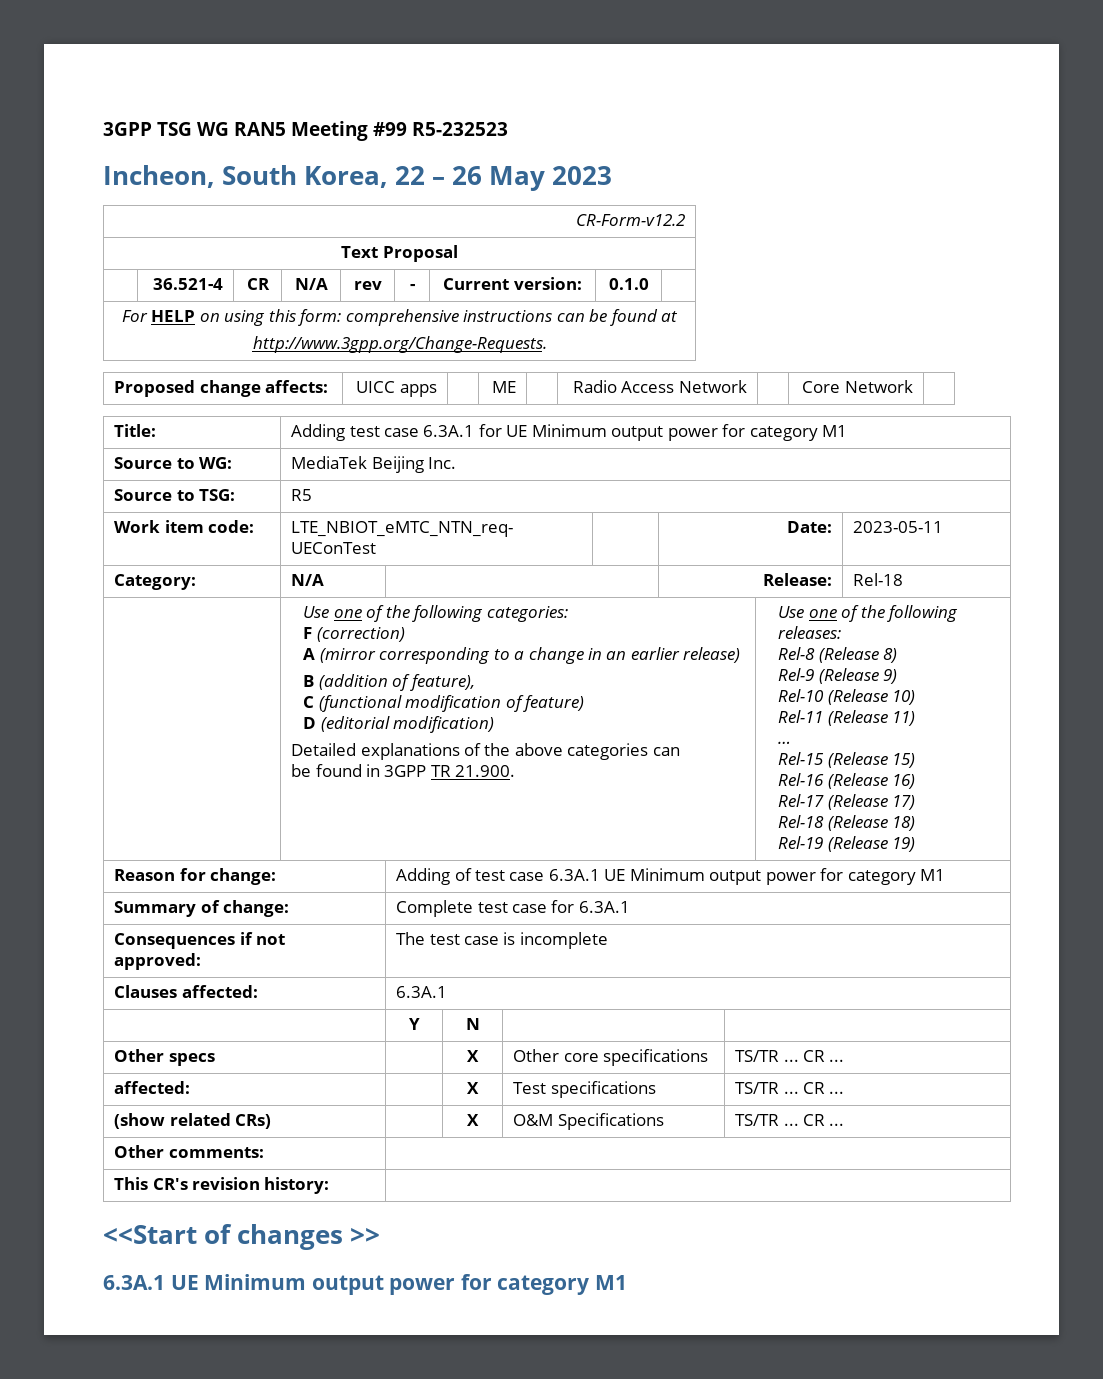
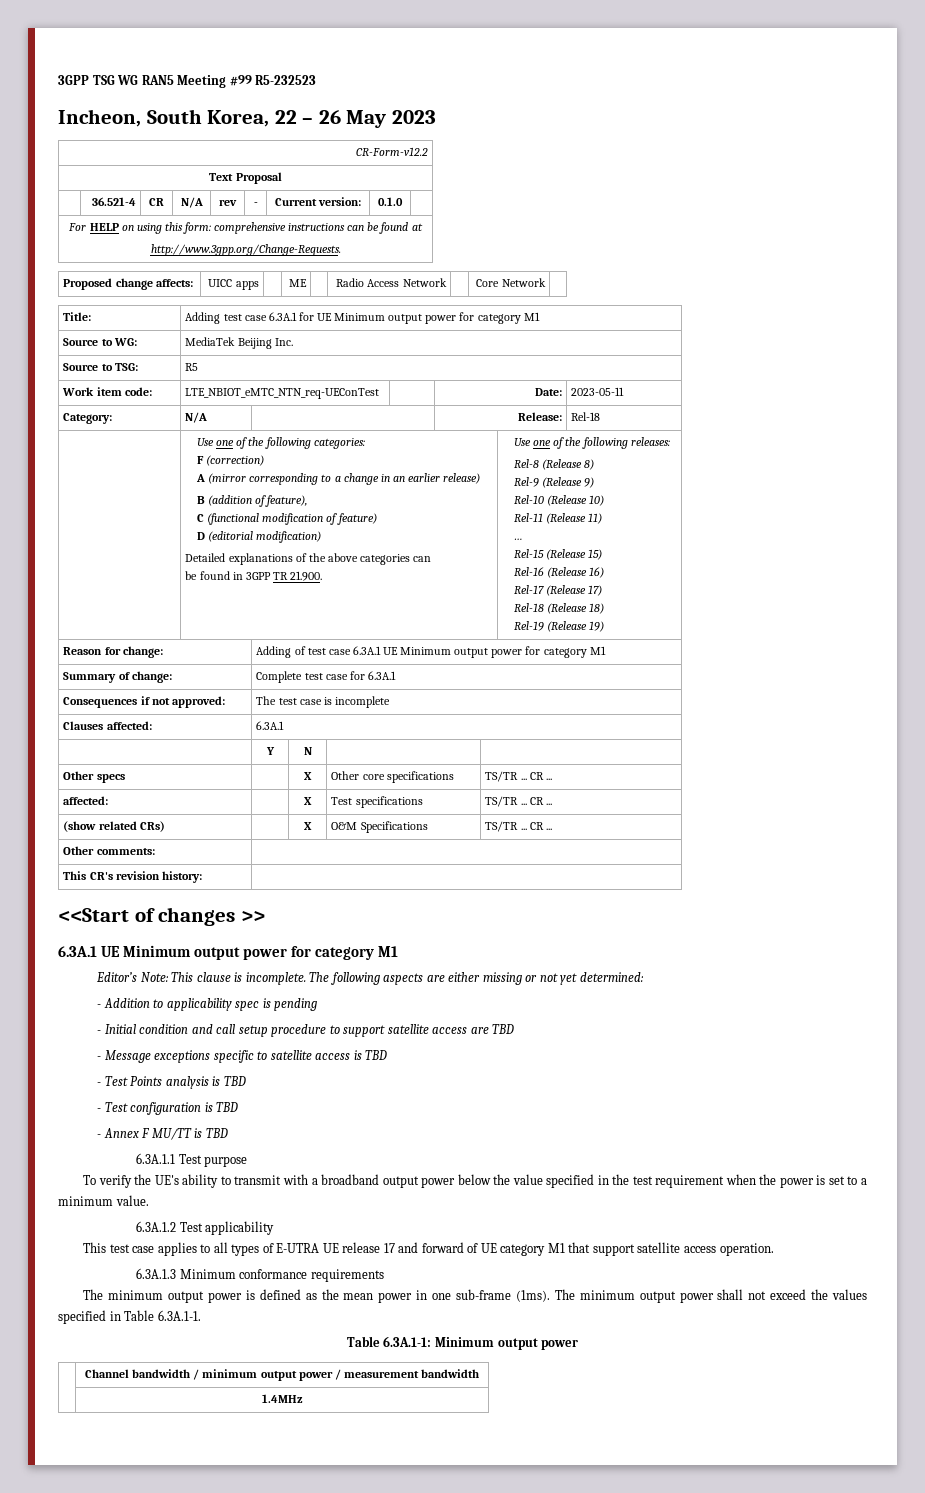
(627, 1282) none -> [95,972,644,985] [96,998,318,1011] [96,1024,515,1037] [96,1050,388,1063] [96,1076,246,1089] [96,1102,239,1115] [96,1128,228,1140] [135,1153,248,1167] [83,1174,868,1188] [58,1195,149,1206] [135,1221,275,1235] [83,1242,774,1256] [135,1268,384,1282] [83,1289,867,1303] [58,1310,201,1324] [346,1336,579,1350] [85,1369,479,1381] [261,1394,303,1403] // Editor’s Note: This clause is incomplete. The following aspects are either missing or not yet determined: // - Addition to applicability spec is pending // - Initial condition and call setup procedure to support satellite access are TBD // - Message exceptions specific to satellite access is TBD // - Test Points analysis is TBD // - Test configuration is TBD // - Annex F MU/TT is TBD // 6.3A.1.1 Test purpose // To verify the UE's ability to transmit with a broadband output power below the value specified in the test requirement when the power is set to a minimum value. // 6.3A.1.2 Test applicability // This test case applies to all types of E-UTRA UE release 17 and forward of UE category M1 that support satellite access operation. // 6.3A.1.3 Minimum conformance requirements // The minimum output power is defined as the mean power in one sub-frame (1ms). The minimum output power shall not exceed the values specified in Table 6.3A.1-1. // Table 6.3A.1-1: Minimum output power // | Channel bandwidth / minimum output power / measurement bandwidth // | 1.4MHz

